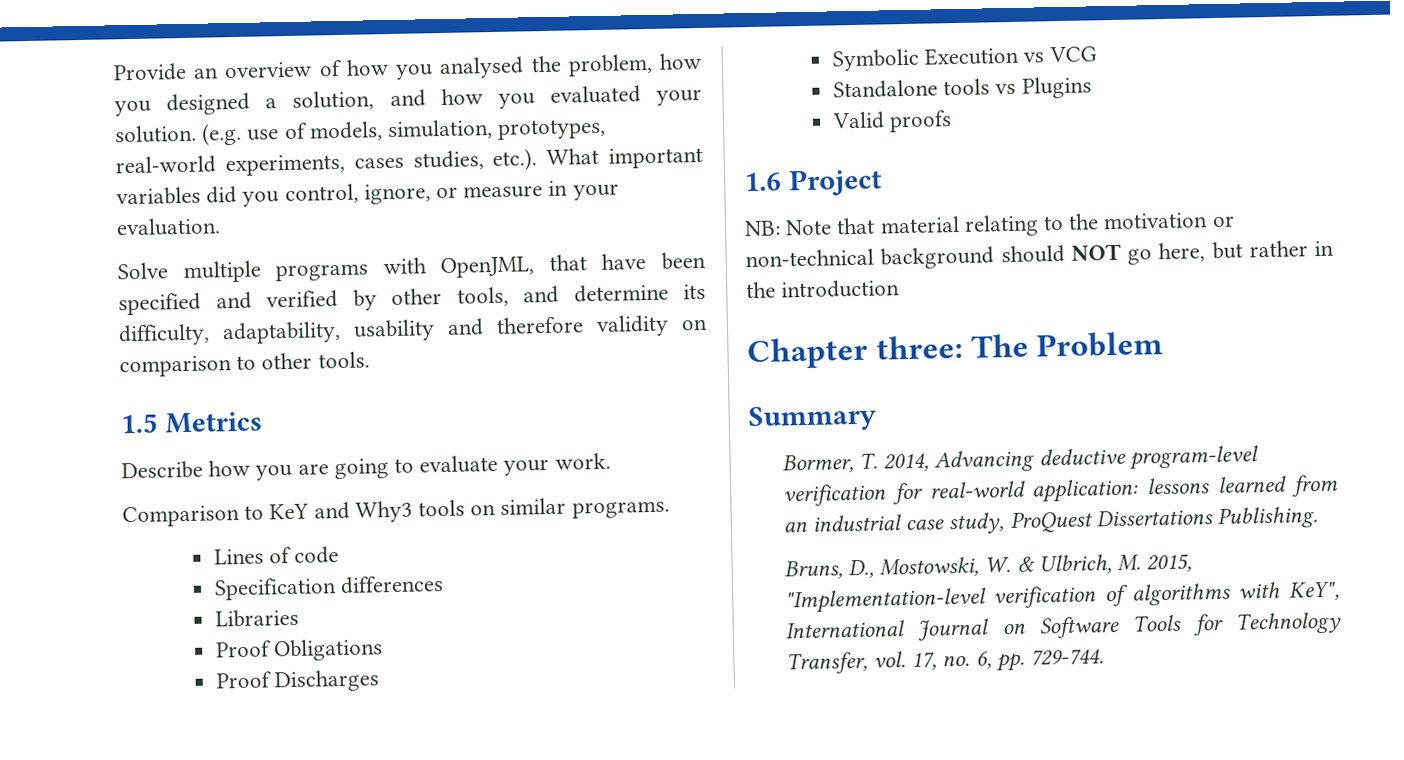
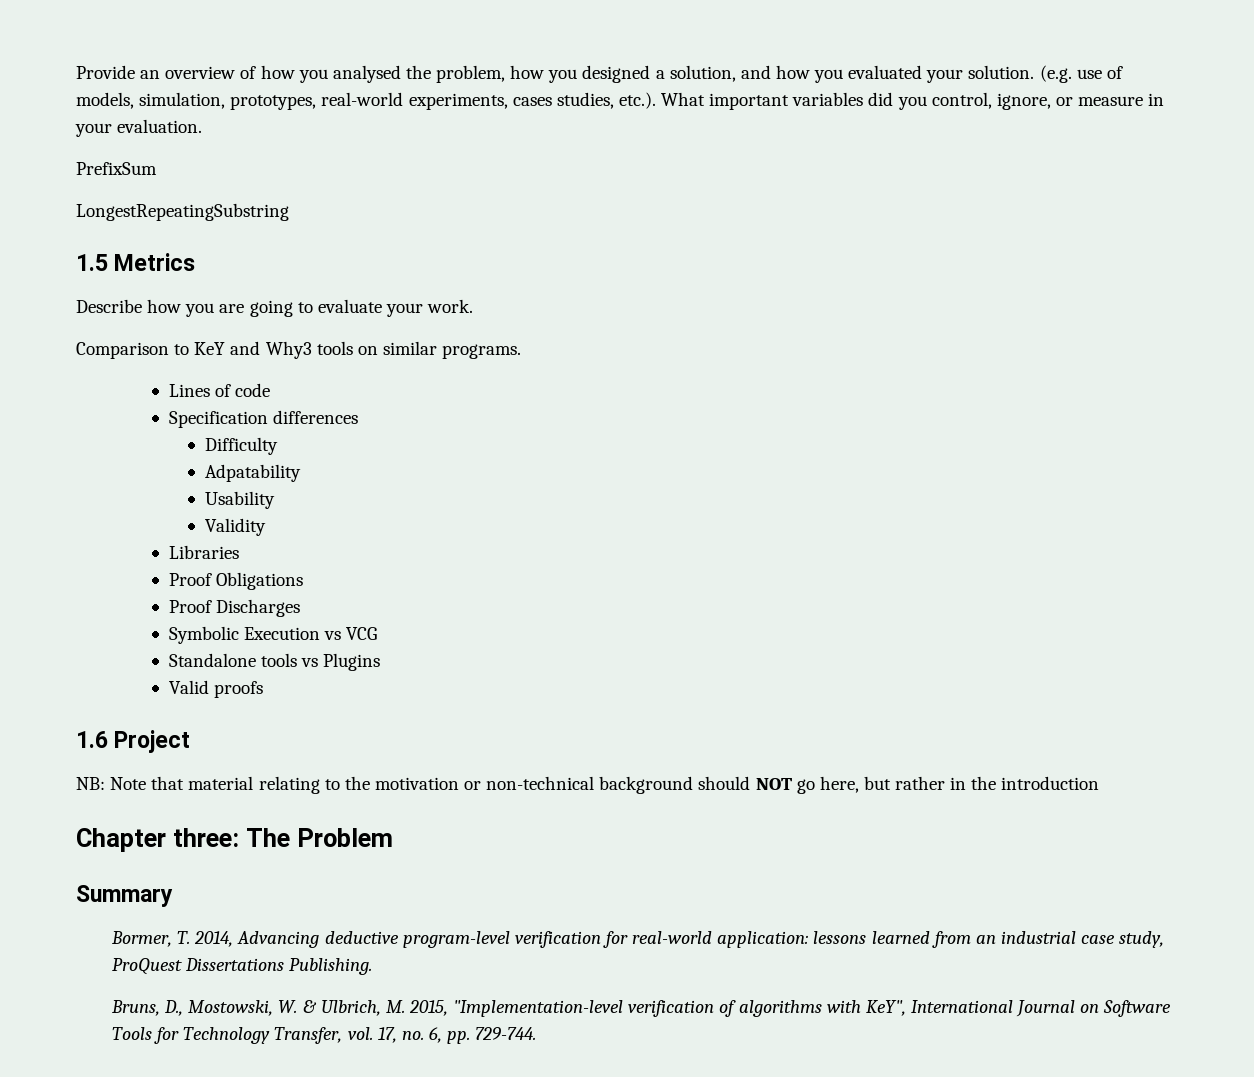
[117,251,706,284] [118,283,706,316] [118,314,708,347] [119,351,370,378] Solve multiple programs with OpenJML, that have been specified and verified by other tools, and determine its difficulty, adaptability, usability and therefore validity on comparison to other tools. -> [76,162,157,175] [76,203,289,221] PrefixSum // LongestRepeatingSubstring
(445, 585) none -> [205,437,279,455] [205,464,302,482] [205,491,276,509] [205,518,267,536] // Difficulty // Adpatability // Usability // Validity

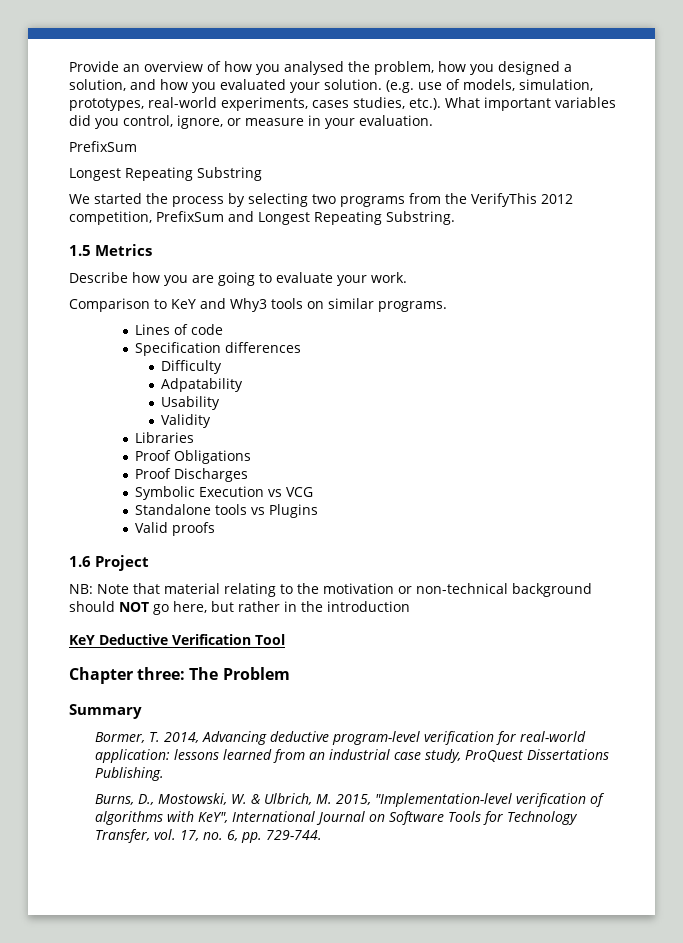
[76,203,289,221] LongestRepeatingSubstring -> [69,167,262,181] [69,193,573,207] [69,211,455,225] Longest Repeating Substring // We started the process by selecting two programs from the VerifyThis 2012 competition, PrefixSum and Longest Repeating Substring.
(1100, 783) none -> [69,634,285,645] // KeY Deductive Verification Tool
[111,1000,161,1016] Bruns, -> [94,794,134,805] Burns,

